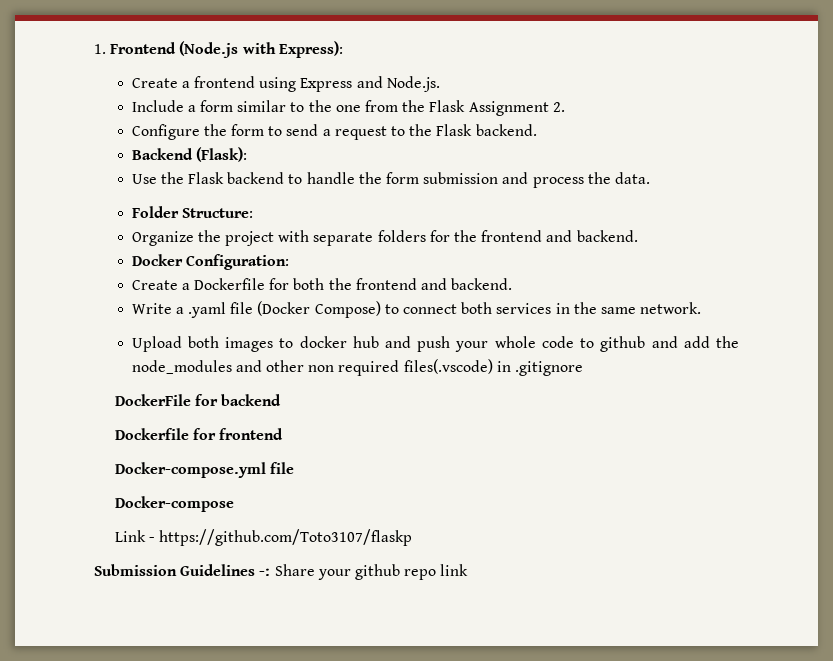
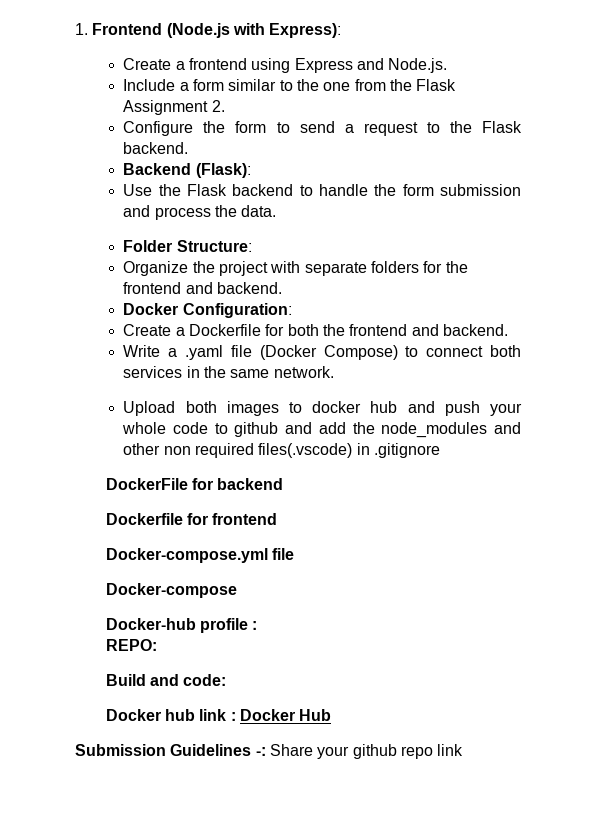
[114,529,413,546] Link - https://github.com/Toto3107/flaskp -> [105,618,258,633] [105,639,157,651] [105,674,227,686] [105,709,332,721] Docker-hub profile : // REPO: // Build and code: // Docker hub link : Docker Hub

